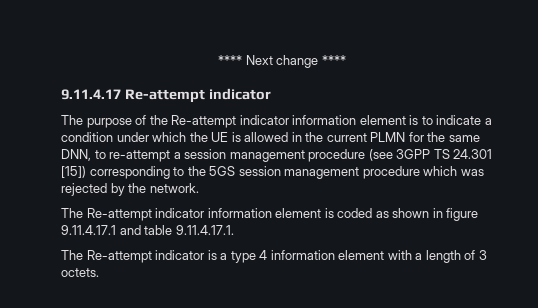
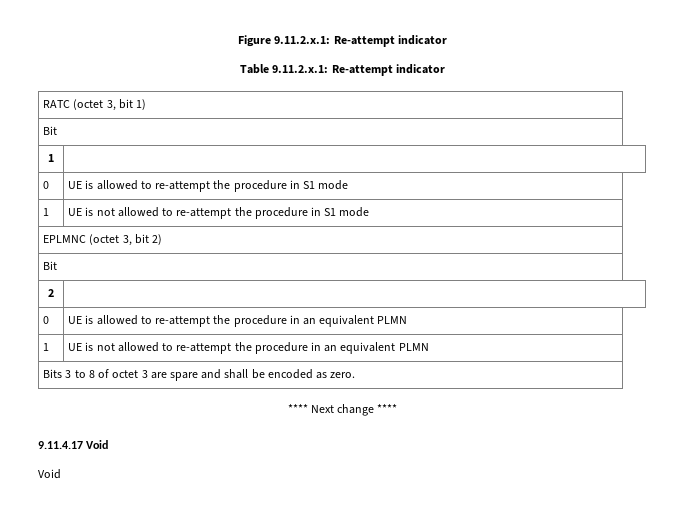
(218, 60) none -> [238,35,447,47] [240,64,445,76] [43,99,147,111] [43,126,58,135] [48,154,54,162] [43,181,50,189] [68,180,349,192] [43,208,50,216] [68,207,370,219] [43,234,163,246] [43,261,58,270] [48,289,54,297] [43,316,50,324] [68,315,408,327] [43,343,50,351] [68,342,429,354] [43,369,356,381] Figure 9.11.2.x.1: Re-attempt indicator // Table 9.11.2.x.1: Re-attempt indicator // RATC (octet 3, bit 1) // Bit // 1 | // 0 | UE is allowed to re-attempt the procedure in S1 mode // 1 | UE is not allowed to re-attempt the procedure in S1 mode // EPLMNC (octet 3, bit 2) // Bit // 2 | // 0 | UE is allowed to re-attempt the procedure in an equivalent PLMN // 1 | UE is not allowed to re-attempt the procedure in an equivalent PLMN // Bits 3 to 8 of octet 3 are spare and shall be encoded as zero. //
[124,88,271,103] [61,115,492,128] [61,132,480,142] [61,149,493,162] [61,166,484,179] [61,183,199,196] [61,208,479,221] [61,225,234,235] [61,250,487,263] [61,268,99,277] Re-attempt indicator // The purpose of the Re-attempt indicator information element is to indicate a condition under which the UE is allowed in the current PLMN for the same DNN, to re-attempt a session management procedure (see 3GPP TS 24.301 [15]) corresponding to the 5GS session management procedure which was rejected by the network. // The Re-attempt indicator information element is coded as shown in figure 9.11.4.17.1 and table 9.11.4.17.1. // The Re-attempt indicator is a type 4 information element with a length of 3 octets. -> [86,440,109,449] [38,469,61,479] Void // Void

